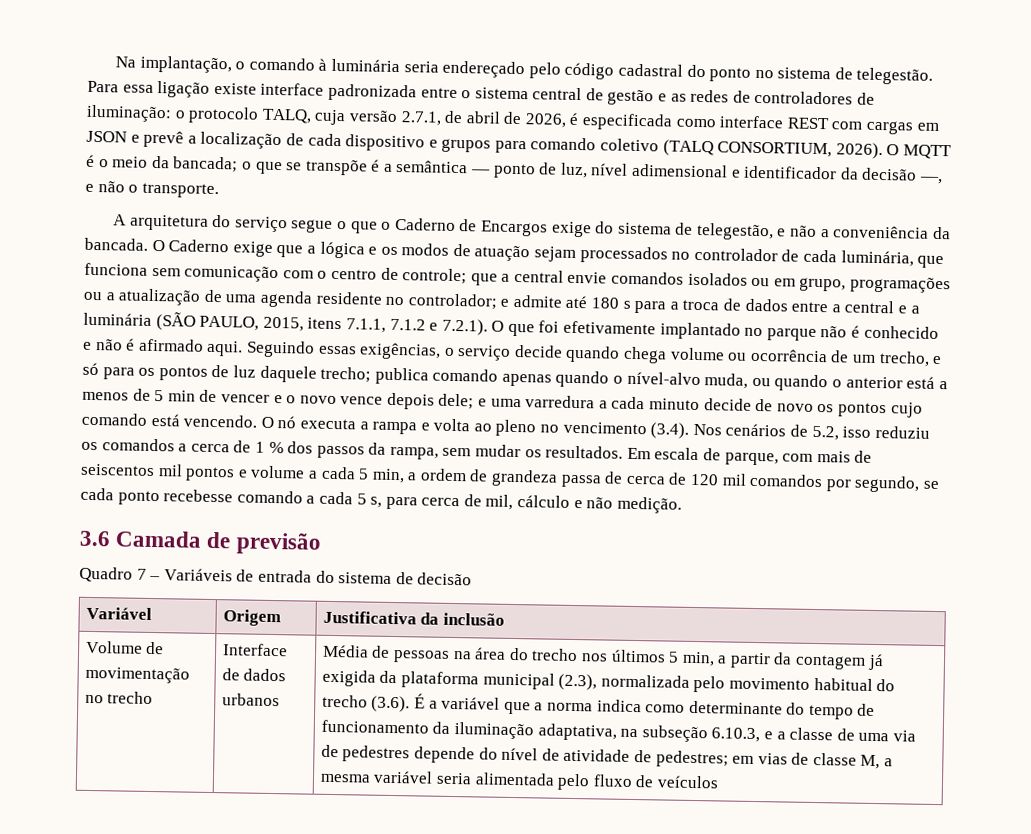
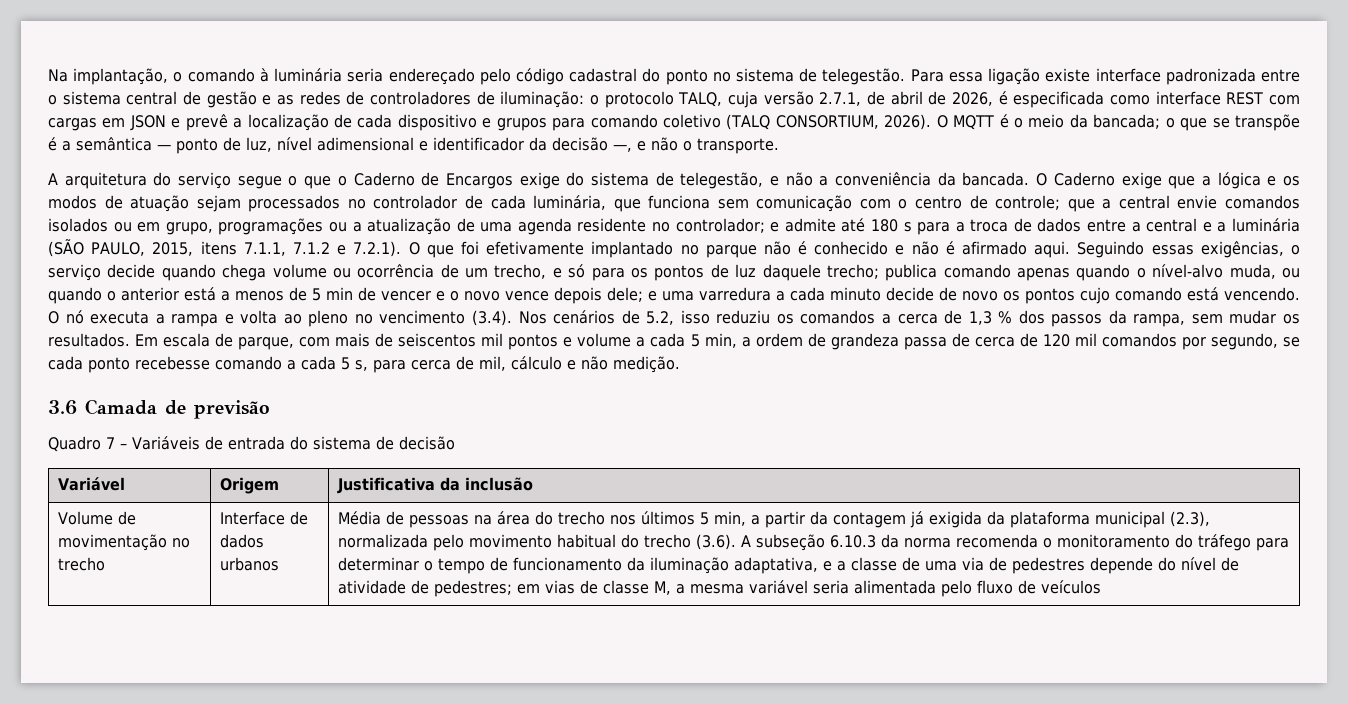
[254,441,265,453] 1 -> [968,311,992,325] 1,3
[413,693,806,715] É a variável que a norma indica como determinante do -> [741,534,1290,551] [338,557,434,571] A subseção 6.10.3 da norma recomenda o monitoramento do tráfego para determinar o
[620,725,761,743] na subseção 6.10.3, -> (819, 565) none

